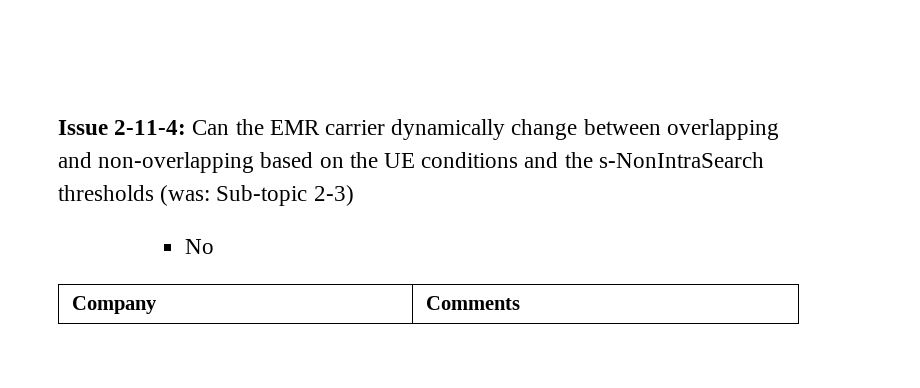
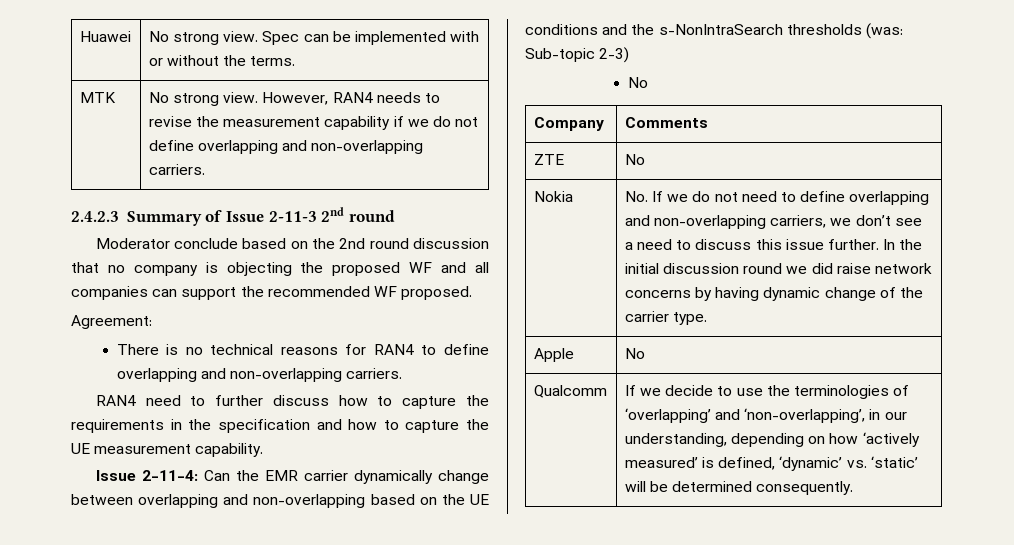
(58, 127) none -> [79,31,131,42] [148,31,480,45] [148,55,296,66] [79,92,116,103] [148,92,441,106] [148,116,479,130] [148,140,424,154] [148,164,205,175] [71,207,395,226] [95,238,489,249] [71,262,490,276] [71,286,473,300] [71,315,152,329] [116,344,490,355] [116,368,403,382] [95,395,489,409] [71,419,489,433] [71,443,264,457] Huawei | No strong view. Spec can be implemented with or without the terms. // MTK | No strong view. However, RAN4 needs to revise the measurement capability if we do not define overlapping and non-overlapping carriers. // 2.4.2.3 Summary of Issue 2-11-3 2nd round // Moderator conclude based on the 2nd round discussion that no company is objecting the proposed WF and all companies can support the recommended WF proposed. // Agreement: // There is no technical reasons for RAN4 to define overlapping and non-overlapping carriers. // RAN4 need to further discuss how to capture the requirements in the specification and how to capture the UE measurement capability. //
(521, 303) none -> [533,154,564,165] [624,154,645,165] [533,191,573,202] [624,191,930,205] [624,215,922,229] [624,239,923,250] [624,263,933,274] [624,287,924,301] [624,311,708,325] [533,348,574,362] [624,348,645,359] [533,385,607,398] [624,385,910,399] [624,408,907,423] [624,432,920,447] [624,456,918,471] [624,481,854,495] // ZTE | No // Nokia | No. If we do not need to define overlapping and non-overlapping carriers, we don’t see a need to discuss this issue further. In the initial discussion round we did raise network concerns by having dynamic change of the carrier type. // Apple | No // Qualcomm | If we decide to use the terminologies of ‘overlapping’ and ‘non-overlapping’, in our understanding, depending on how ‘actively measured’ is defined, ‘dynamic’ vs. ‘static’ will be determined consequently.

